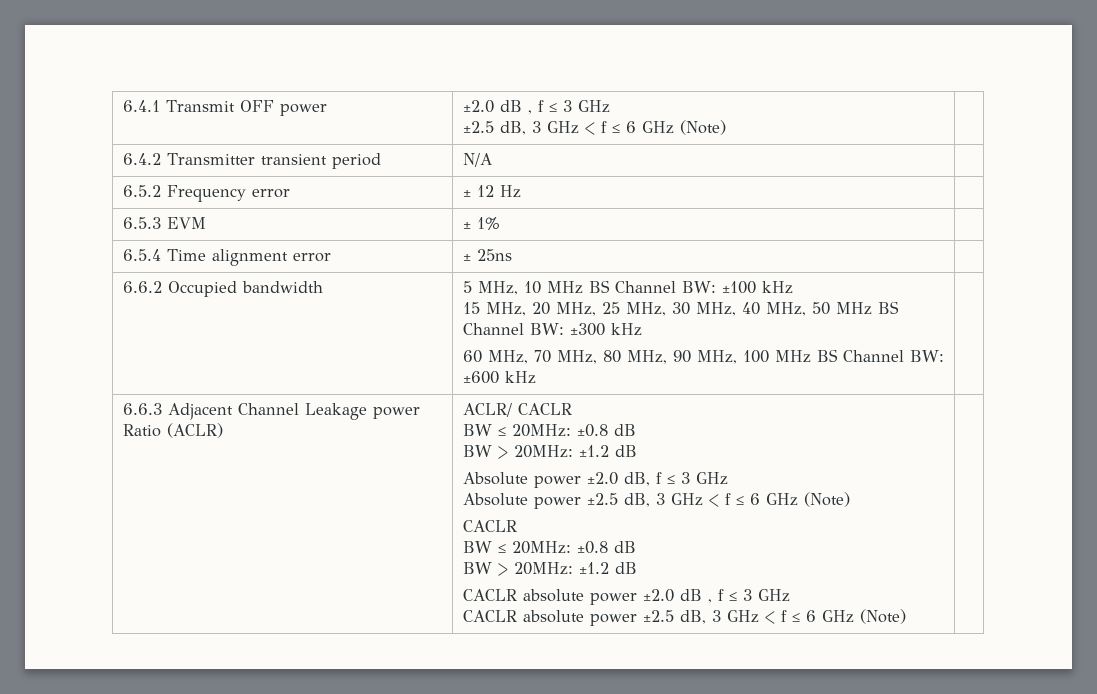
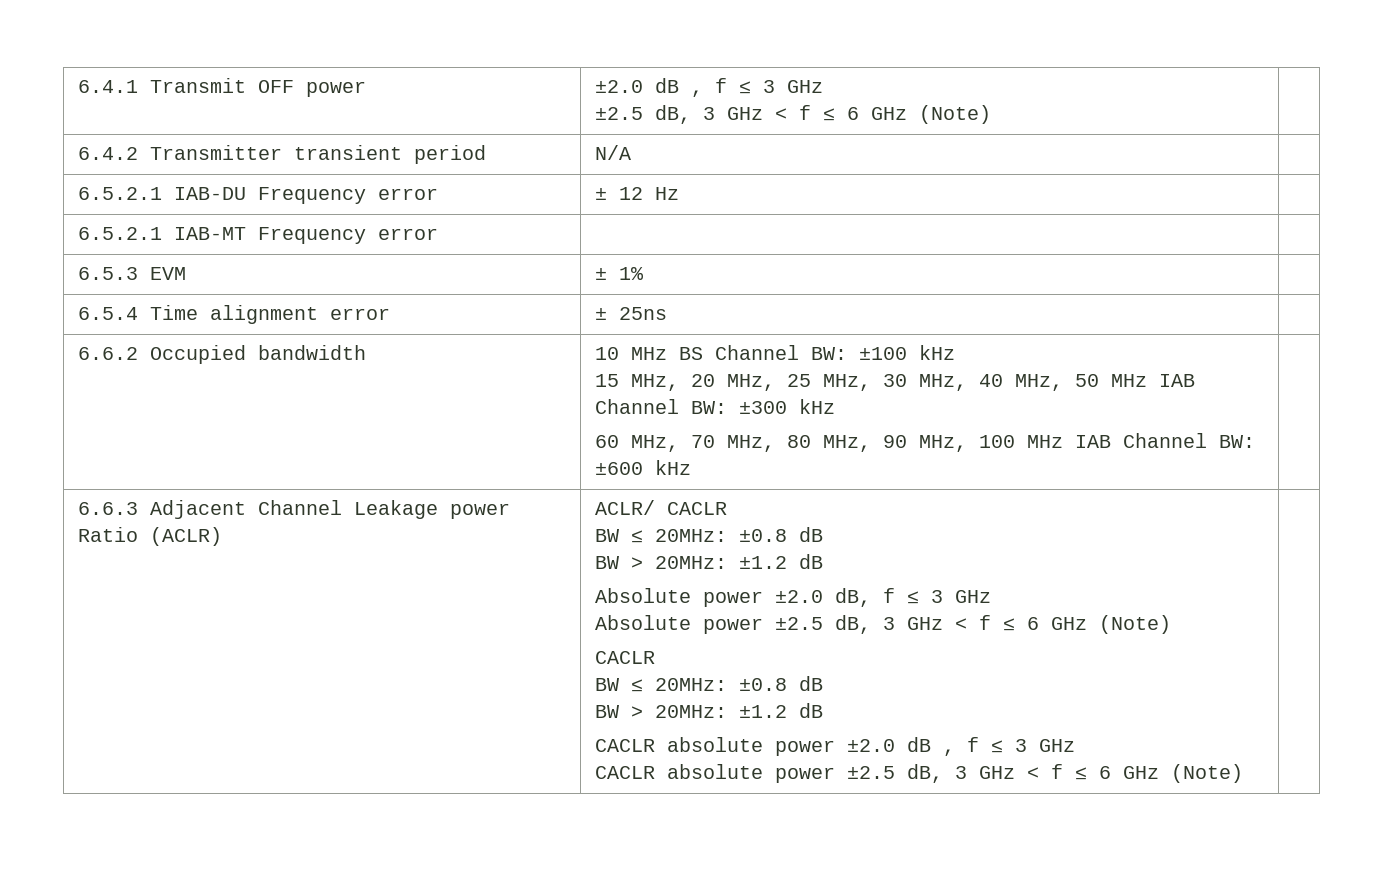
[122,185,161,197] 6.5.2 -> [77,187,246,200] 6.5.2.1 IAB-DU
(521, 191) none -> [77,227,438,244] // 6.5.2.1 IAB-MT Frequency error | |
[462,281,518,295] 5 MHz, -> (366, 352) none
[877,301,899,314] BS -> [1158,374,1195,387] IAB
[816,349,838,362] BS -> [1074,435,1111,448] IAB

